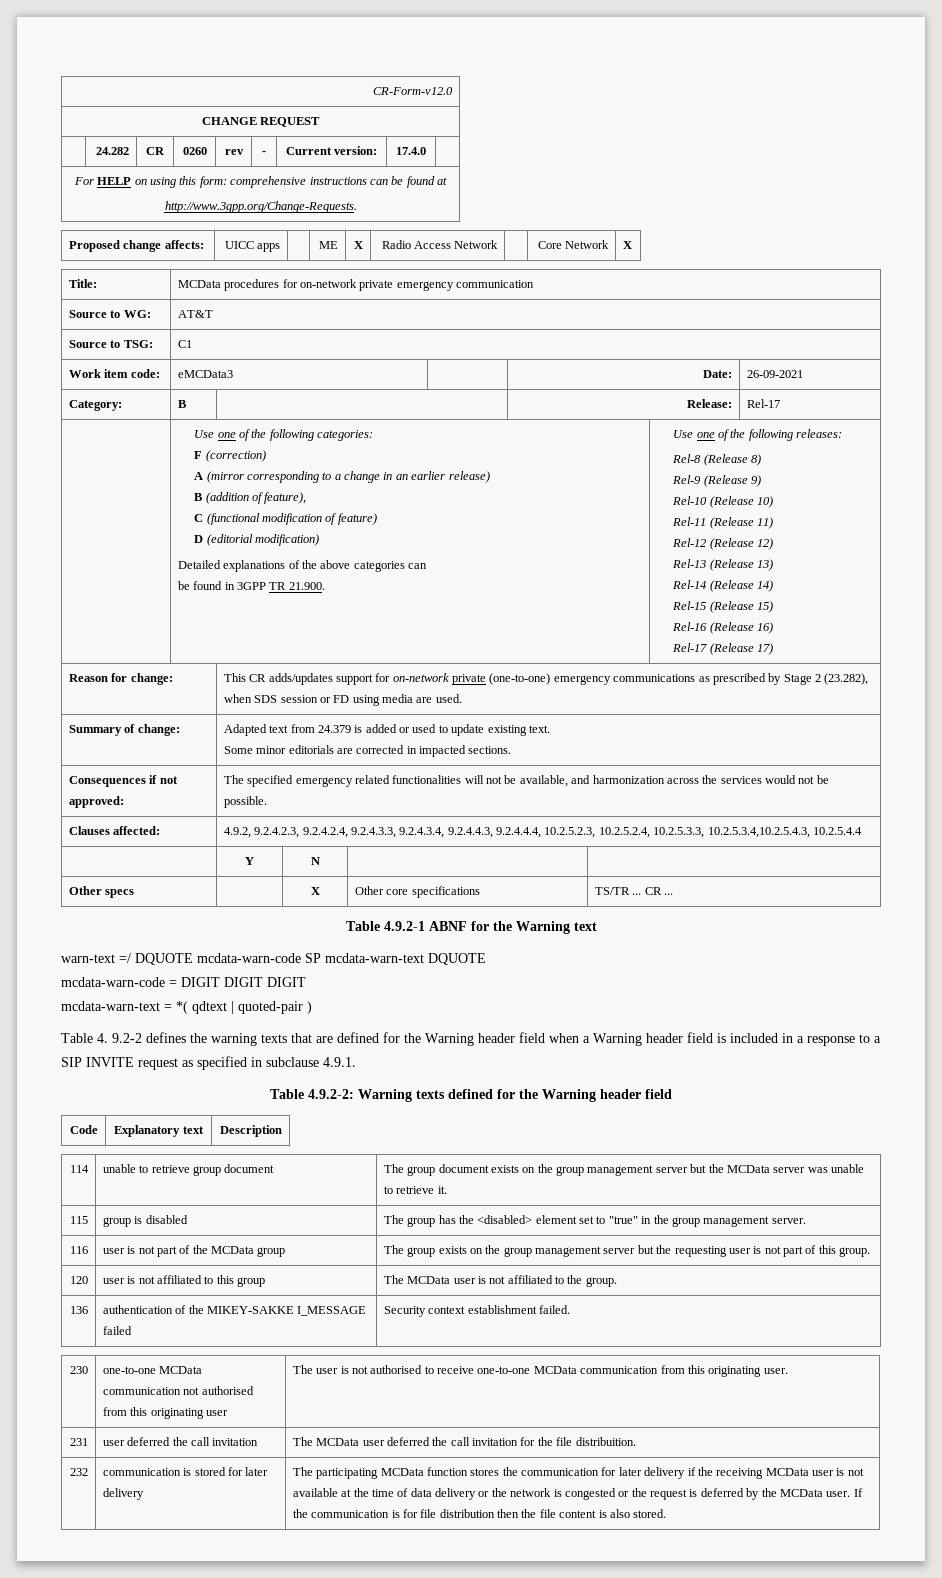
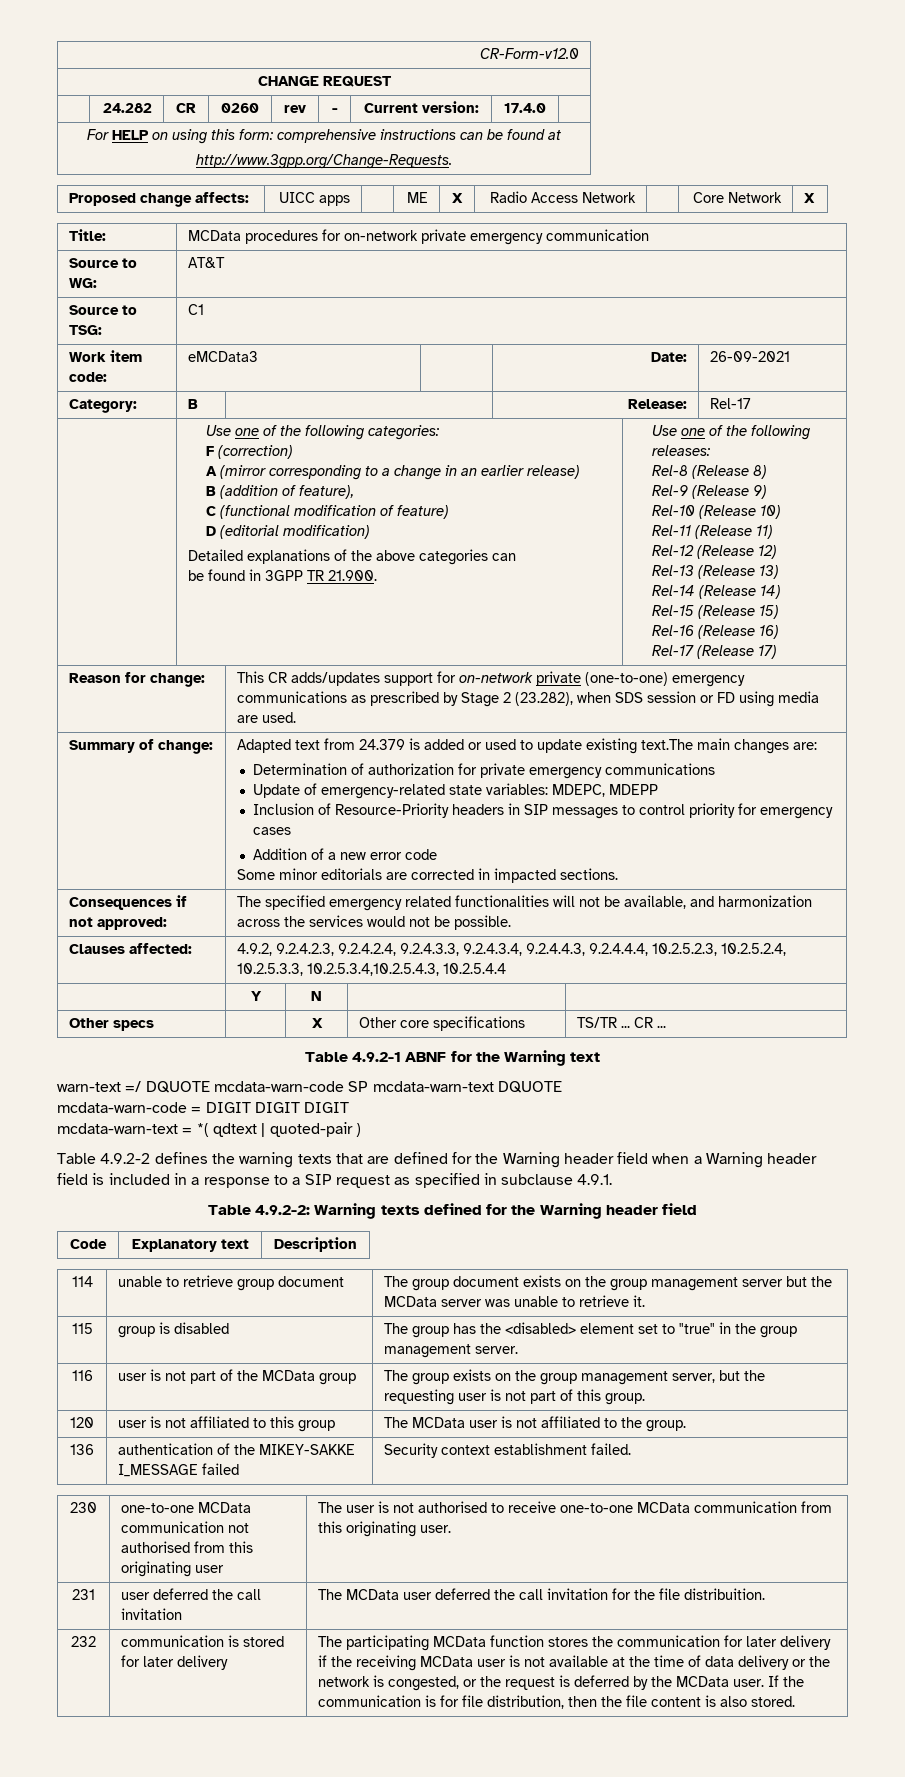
[528,725,550,733] text. -> [641,738,818,754] [252,763,715,779] [252,783,658,799] [252,803,833,819] [252,827,291,835] [252,848,437,860] text.The main changes are: // Determination of authorization for private emergency communications // Update of emergency-related state variables: MDEPC, MDEPP // Inclusion of Resource-Priority headers in SIP messages to control priority for emergency cases // Addition of a new error code
[97,1033,142,1043] 4. 9.2-2 -> [100,1153,151,1164] 4.9.2-2
[86,1057,134,1067] INVITE -> (332, 1179) none
[603,1248,636,1254] server -> [672,1373,716,1383] server,
[564,1488,616,1500] congested -> [388,1676,460,1691] congested,
[439,1509,495,1518] distribution -> [487,1695,565,1709] distribution,

